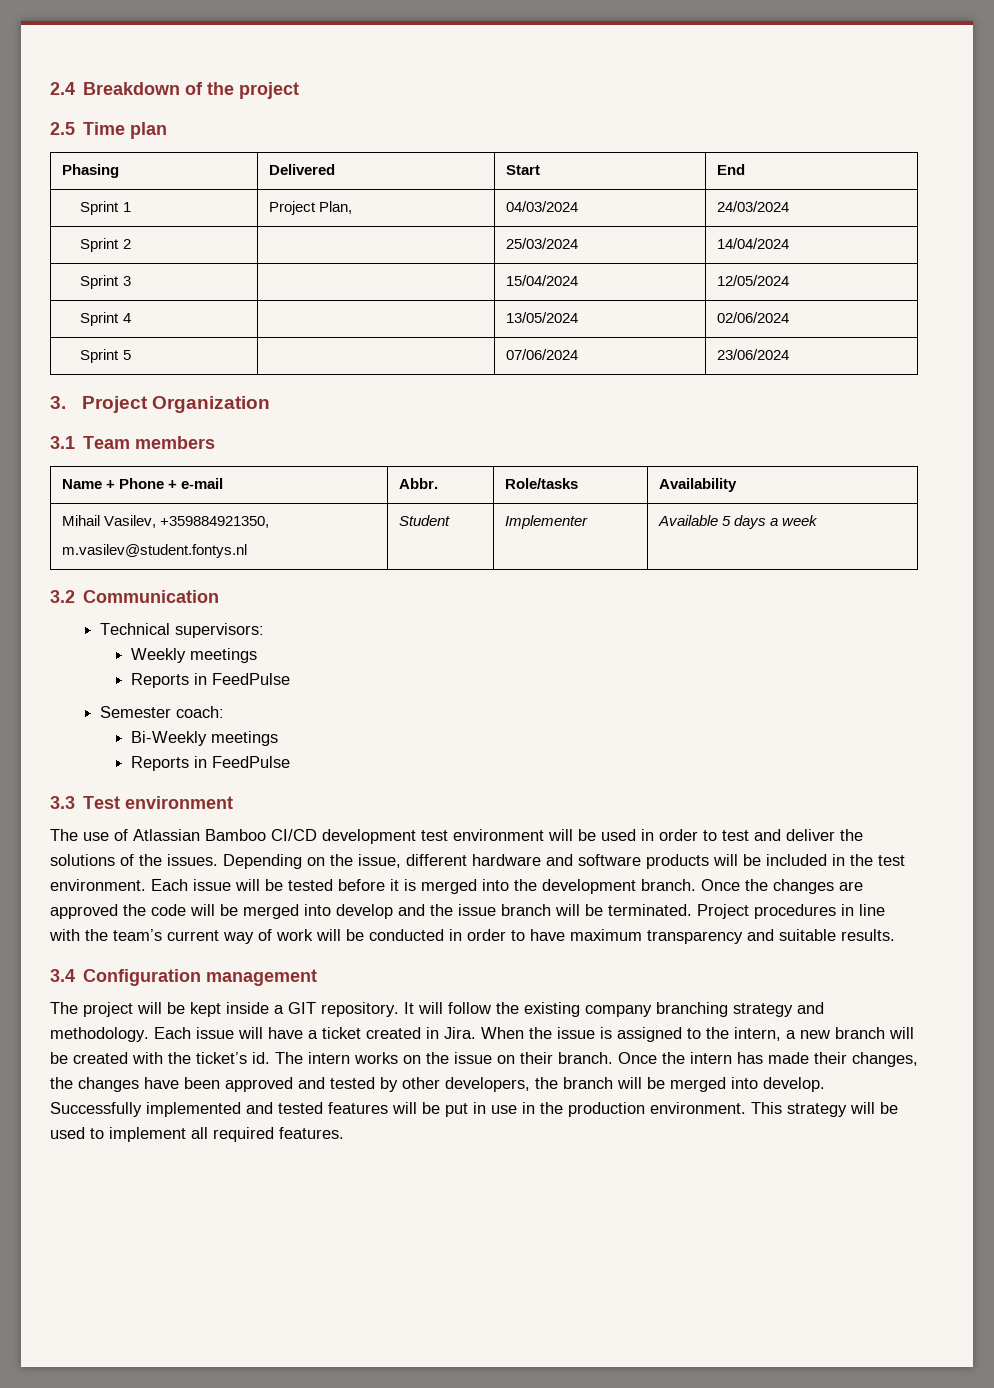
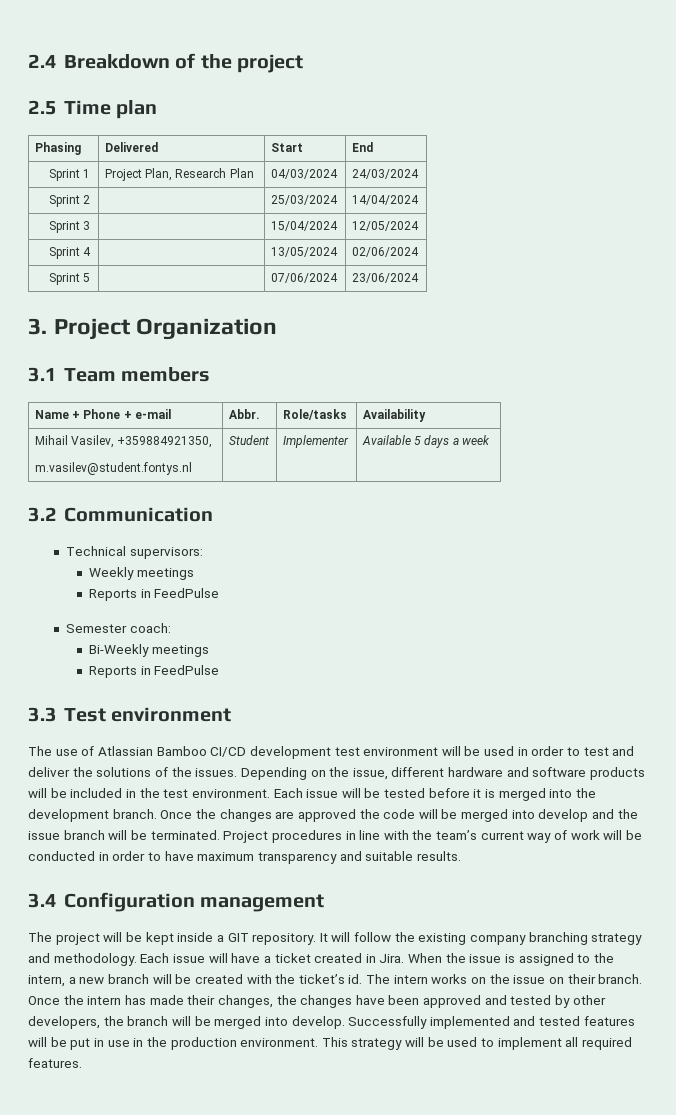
(352, 207) none -> [175,168,254,178] Research Plan

